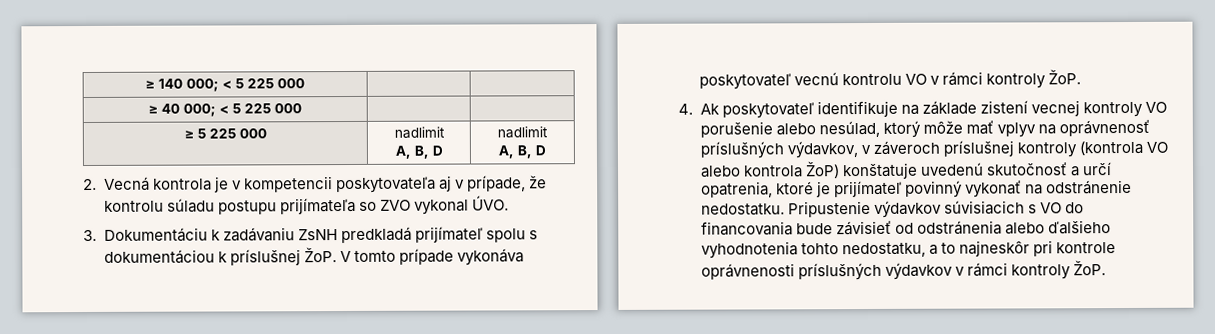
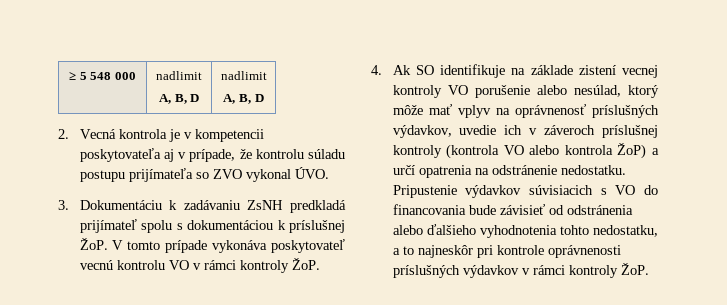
[145,78,305,92] [148,103,302,117] [183,128,236,139] ≥ 140 000; < 5 225 000 | | // ≥ 40 000; < 5 225 000 | | // ≥ 5 225 -> [69,72,112,80] ≥ 5 548
[721,102,814,119] poskytovateľ -> [415,65,434,75] SO
(858, 150) none -> [459,125,523,135] uvedie ich
[841,162,1112,180] [700,180,1022,198] konštatuje uvedenú skutočnosť a určí opatrenia, ktoré je prijímateľ povinný vykonať -> [652,148,659,155] [392,165,472,178] a určí opatrenia

